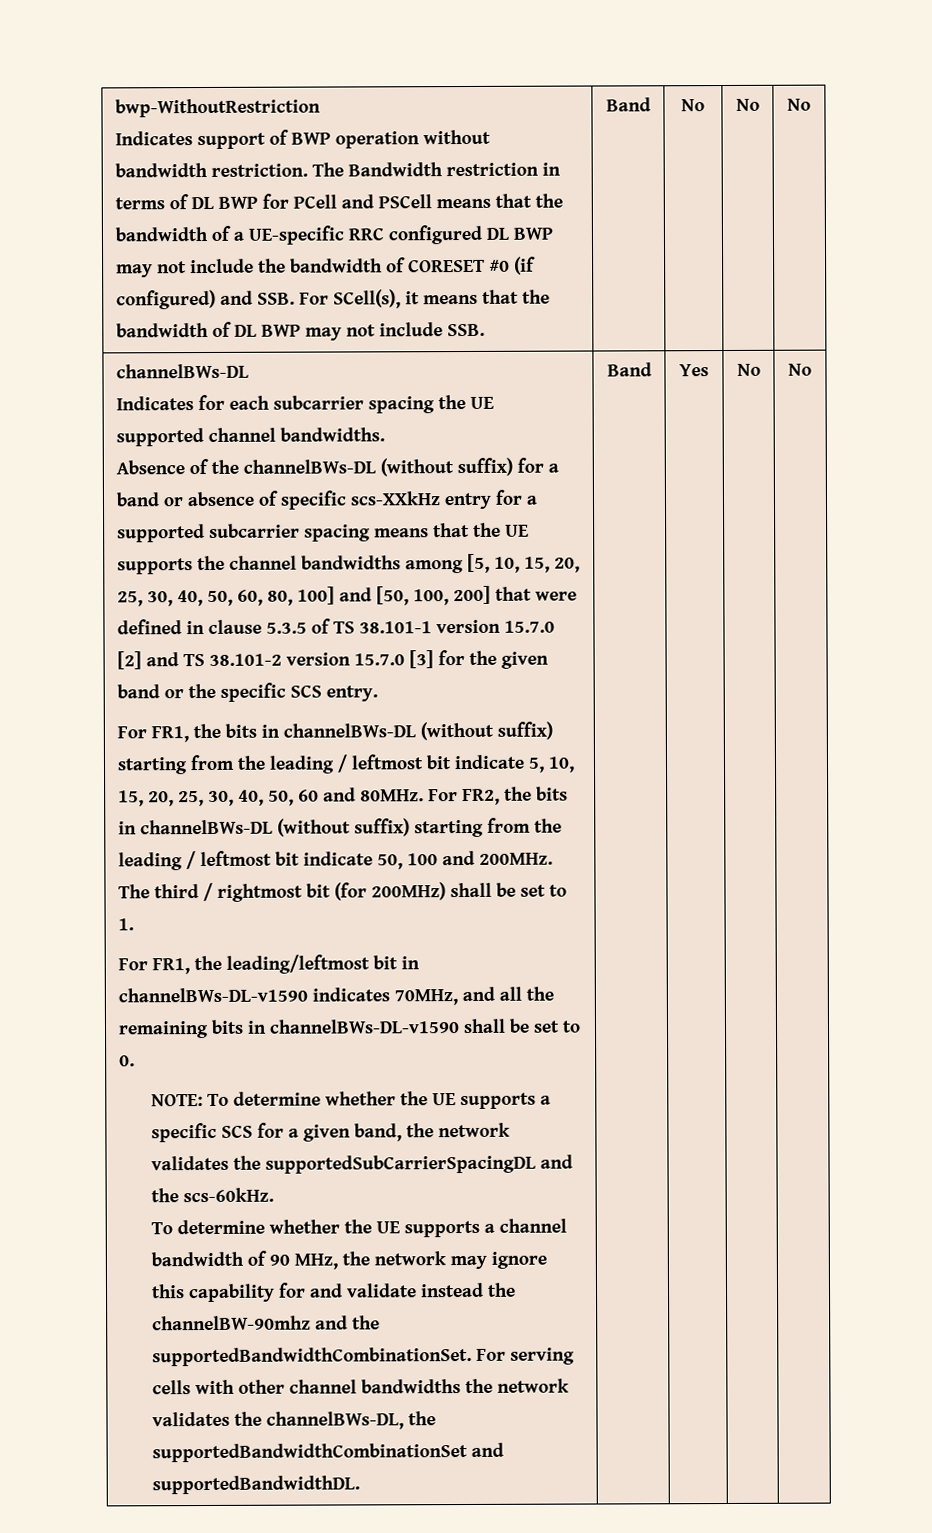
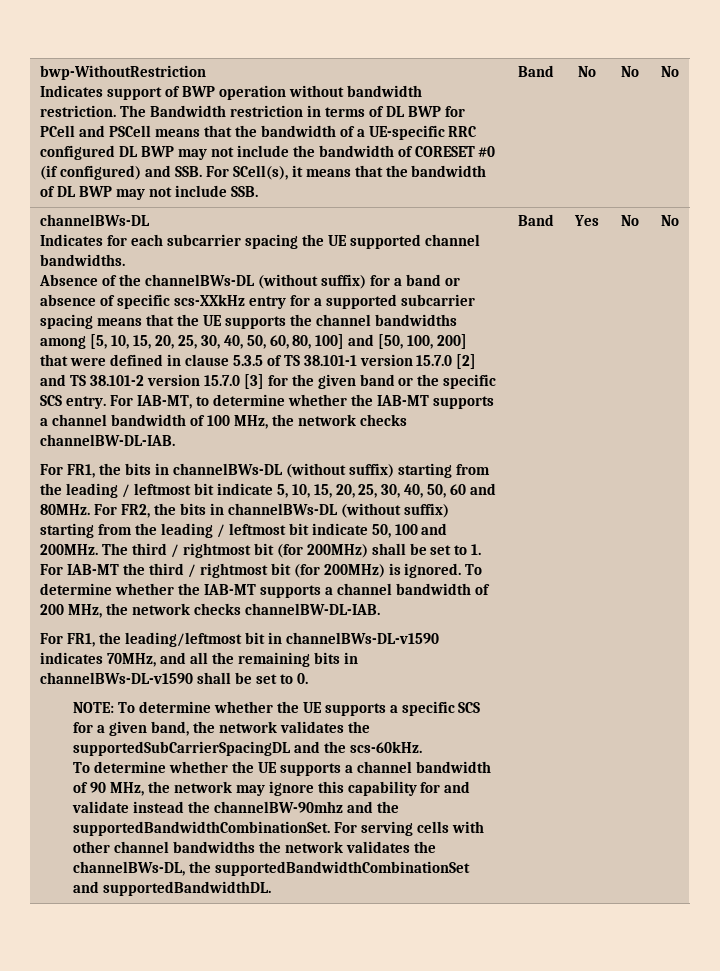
(378, 693) none -> [110,394,494,409] [40,414,407,429] [40,434,176,446] For IAB-MT, to determine whether the IAB-MT supports a channel bandwidth of 100 MHz, the network checks channelBW-DL-IAB.
(134, 924) none -> [40,563,483,578] [40,583,490,598] [40,603,380,618] For IAB-MT the third / rightmost bit (for 200MHz) is ignored. To determine whether the IAB-MT supports a channel bandwidth of 200 MHz, the network checks channelBW-DL-IAB.

